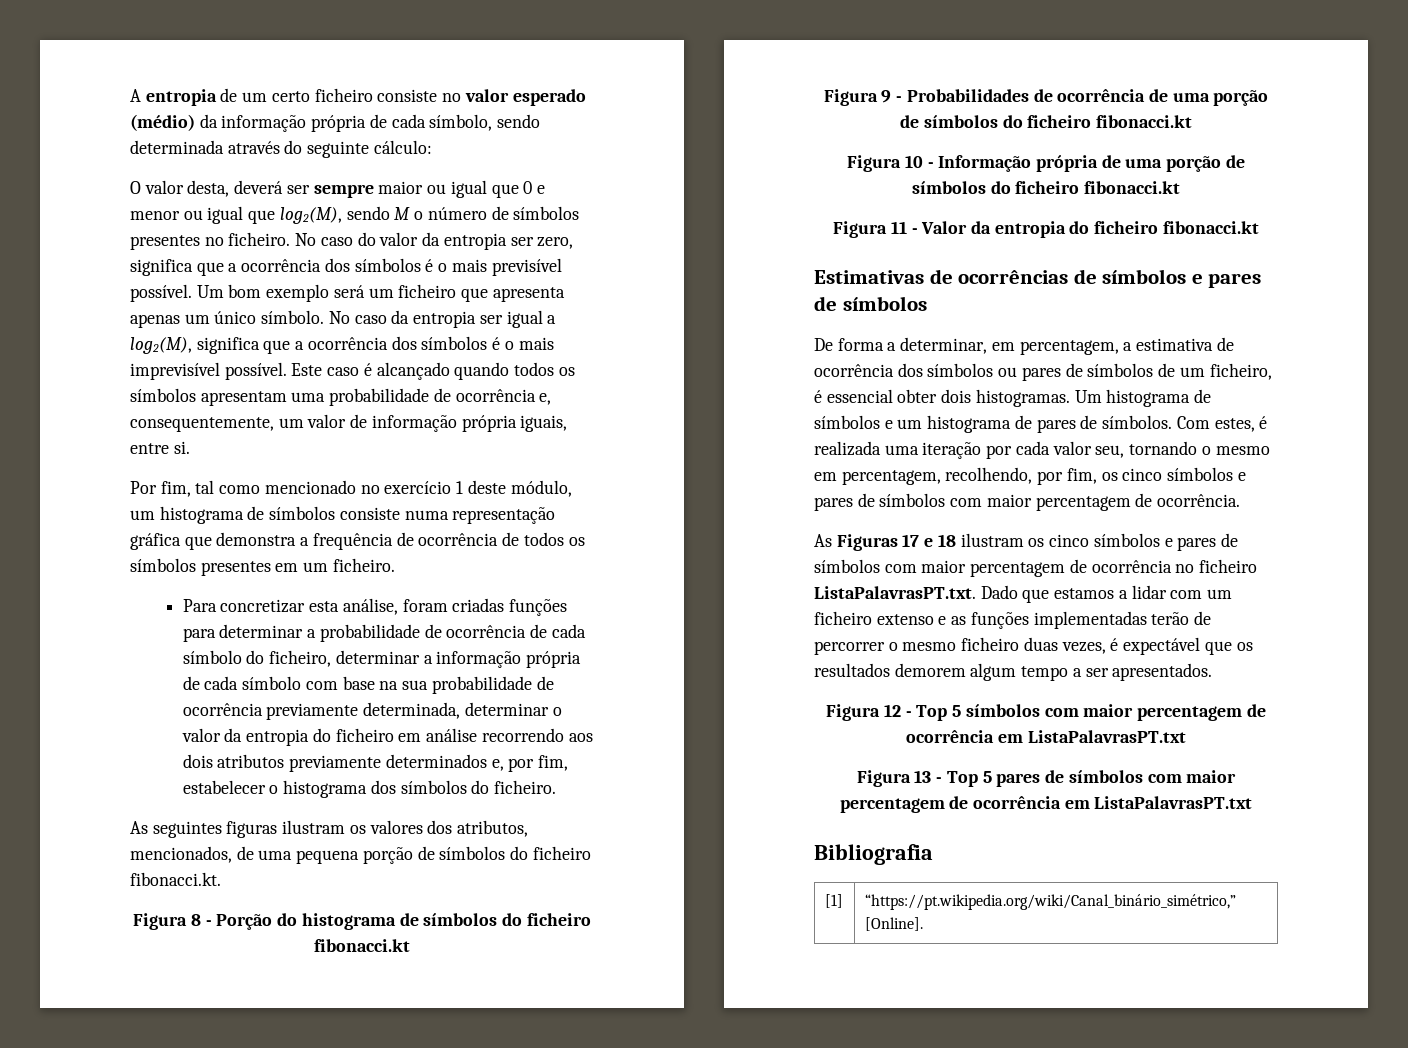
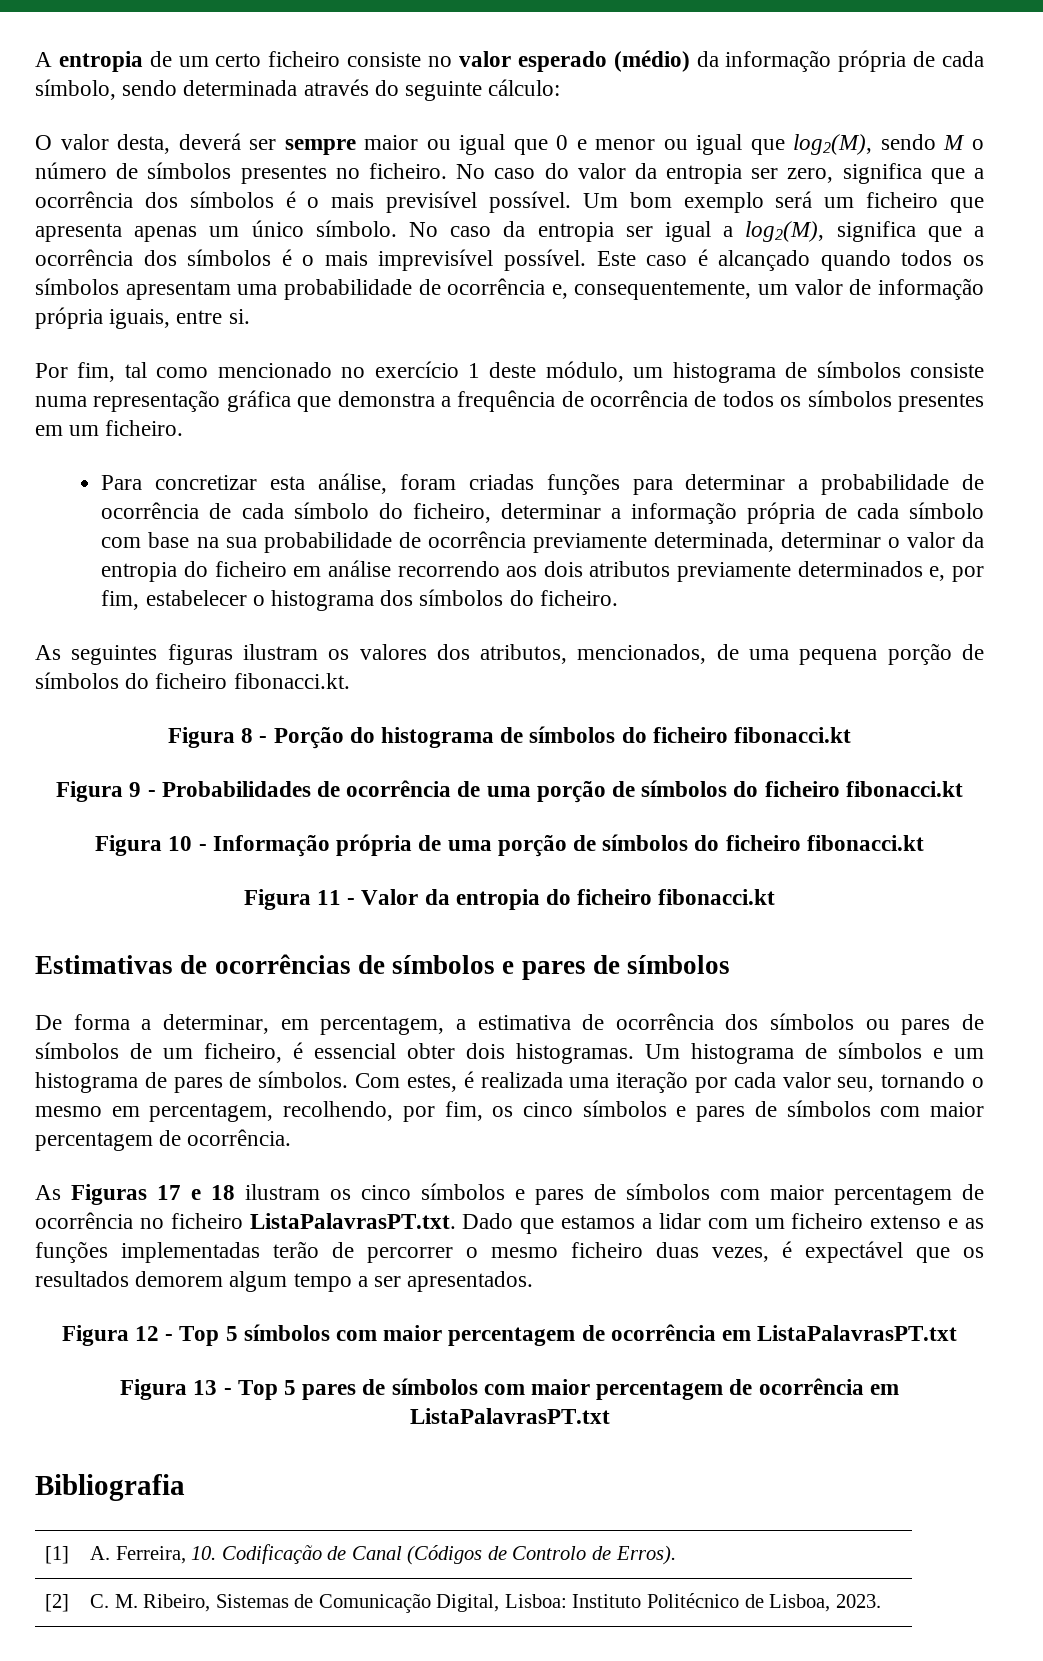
[864,894,1236,910] [864,917,923,931] “https://pt.wikipedia.org/wiki/Canal_binário_simétrico,” [Online]. -> [90,1544,676,1565] [45,1594,70,1612] [90,1593,881,1613] A. Ferreira, 10. Codificação de Canal (Códigos de Controlo de Erros). // [2] | C. M. Ribeiro, Sistemas de Comunicação Digital, Lisboa: Instituto Politécnico de Lisboa, 2023.

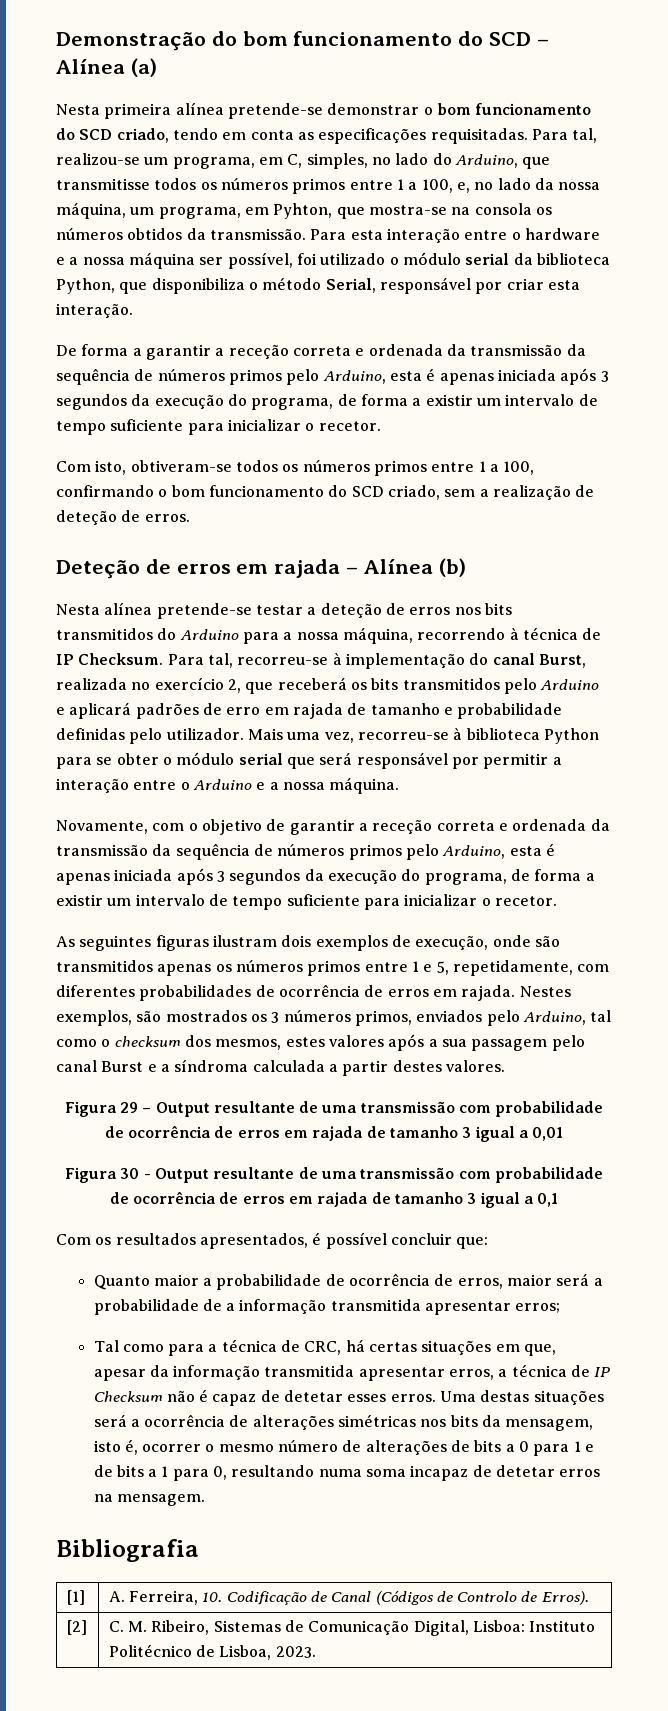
[35,50,985,72] [35,79,561,101] [35,133,984,155] [35,162,984,184] [35,191,985,213] [35,220,985,242] [35,249,984,271] [35,278,984,300] [35,307,250,329] [35,361,985,383] [35,390,984,412] [35,420,184,436] [101,473,786,495] A entropia de um certo ficheiro consiste no valor esperado (médio) da informação própria de cada símbolo, sendo determinada através do seguinte cálculo: // O valor desta, deverá ser sempre maior ou igual que 0 e menor ou igual que log2(M), sendo M o número de símbolos presentes no ficheiro. No caso do valor da entropia ser zero, significa que a ocorrência dos símbolos é o mais previsível possível. Um bom exemplo será um ficheiro que apresenta apenas um único símbolo. No caso da entropia ser igual a log2(M), significa que a ocorrência dos símbolos é o mais imprevisível possível. Este caso é alcançado quando todos os símbolos apresentam uma probabilidade de ocorrência e, consequentemente, um valor de informação própria iguais, entre si. // Por fim, tal como mencionado no exercício 1 deste módulo, um histograma de símbolos consiste numa representação gráfica que demonstra a frequência de ocorrência de todos os símbolos presentes em um ficheiro. // Para concretizar esta análise, foram criadas funções para determinar -> [56,31,549,51] [56,58,157,77] [56,102,592,119] [56,128,598,144] [56,153,551,169] [56,178,601,194] [56,202,552,219] [56,228,600,243] [56,252,610,269] [56,277,580,294] [56,303,133,318] [56,344,586,360] [56,368,609,385] [56,394,598,410] [56,419,381,435] [56,460,535,476] [56,485,595,500] [56,510,190,525] [56,558,466,579] [56,602,512,619] [56,627,602,644] [56,652,586,669] [56,677,600,694] [56,702,563,719] [56,727,599,744] [56,752,562,769] [56,777,400,794] [56,819,610,835] [56,843,555,860] [56,868,595,885] [56,894,557,910] [56,935,560,951] [56,960,610,976] [56,984,571,1001] [56,1010,612,1026] [56,1034,585,1051] [56,1059,505,1076] [64,1101,604,1117] [104,1125,564,1142] [65,1167,603,1183] [109,1191,559,1208] [56,1232,489,1249] [93,1274,199,1290] Demonstração do bom funcionamento do SCD – Alínea (a) // Nesta primeira alínea pretende-se demonstrar o bom funcionamento do SCD criado, tendo em conta as especificações requisitadas. Para tal, realizou-se um programa, em C, simples, no lado do Arduino, que transmitisse todos os números primos entre 1 a 100, e, no lado da nossa máquina, um programa, em Pyhton, que mostra-se na consola os números obtidos da transmissão. Para esta interação entre o hardware e a nossa máquina ser possível, foi utilizado o módulo serial da biblioteca Python, que disponibiliza o método Serial, responsável por criar esta interação. // De forma a garantir a receção correta e ordenada da transmissão da sequência de números primos pelo Arduino, esta é apenas iniciada após 3 segundos da execução do programa, de forma a existir um intervalo de tempo suficiente para inicializar o recetor. // Com isto, obtiveram-se todos os números primos entre 1 a 100, confirmando o bom funcionamento do SCD criado, sem a realização de deteção de erros. // Deteção de erros em rajada – Alínea (b) // Nesta alínea pretende-se testar a deteção de erros nos bits transmitidos do Arduino para a nossa máquina, recorrendo à técnica de IP Checksum. Para tal, recorreu-se à implementação do canal Burst, realizada no exercício 2, que receberá os bits transmitidos pelo Arduino e aplicará padrões de erro em rajada de tamanho e probabilidade definidas pelo utilizador. Mais uma vez, recorreu-se à biblioteca Python para se obter o módulo serial que será responsável por permitir a interação entre o Arduino e a nossa máquina. // Novamente, com o objetivo de garantir a receção correta e ordenada da transmissão da sequência de números primos pelo Arduino, esta é apenas iniciada após 3 segundos da execução do programa, de forma a existir um intervalo de tempo suficiente para inicializar o recetor. // As seguintes figuras ilustram dois exemplos de execução, onde são transmitidos apenas os números primos entre 1 e 5, repetidamente, com diferentes probabilidades de ocorrência de erros em rajada. Nestes exemplos, são mostrados os 3 números primos, enviados pelo Arduino, tal como o checksum dos mesmos, estes valores após a sua passagem pelo canal Burst e a síndroma calculada a partir destes valores. // Figura 29 – Output resultante de uma transmissão com probabilidade de ocorrência de erros em rajada de tamanho 3 igual a 0,01 // Figura 30 - Output resultante de uma transmissão com probabilidade de ocorrência de erros em rajada de tamanho 3 igual a 0,1 // Com os resultados apresentados, é possível concluir que: // Quanto maior
[241,502,985,524] [101,531,985,553] [101,560,984,582] [101,589,618,611] [35,643,984,665] [35,672,350,689] [167,726,852,749] [56,780,963,803] [95,834,924,857] [243,889,776,910] [35,954,731,980] [35,1013,984,1035] [35,1042,984,1064] [35,1071,984,1093] [35,1100,984,1122] [35,1129,292,1151] [35,1183,984,1205] [35,1212,985,1234] [35,1241,984,1263] [35,1271,534,1292] [61,1324,958,1346] [120,1378,899,1400] [409,1408,610,1424] cada símbolo do ficheiro, determinar a informação própria de cada símbolo com base na sua probabilidade de ocorrência previamente determinada, determinar o valor da entropia do ficheiro em análise recorrendo aos dois atributos previamente determinados e, por fim, estabelecer o histograma dos símbolos do ficheiro. // As seguintes figuras ilustram os valores dos atributos, mencionados, de uma pequena porção de símbolos do ficheiro fibonacci.kt. // Figura 8 - Porção do histograma de símbolos do ficheiro fibonacci.kt // Figura 9 - Probabilidades de ocorrência de uma porção de símbolos do ficheiro fibonacci.kt // Figura 10 - Informação própria de uma porção de símbolos do ficheiro fibonacci.kt // Figura 11 - Valor da entropia do ficheiro fibonacci.kt // Estimativas de ocorrências de símbolos e pares de símbolos // De forma a determinar, em percentagem, a estimativa de ocorrência dos símbolos ou pares de símbolos de um ficheiro, é essencial obter dois histogramas. Um histograma de símbolos e um histograma de pares de símbolos. Com estes, é realizada uma iteração por cada valor seu, tornando o mesmo em percentagem, recolhendo, por fim, os cinco símbolos e pares de símbolos com maior percentagem de ocorrência. // As Figuras 17 e 18 ilustram os cinco símbolos e pares de símbolos com maior percentagem de ocorrência no ficheiro ListaPalavrasPT.txt. Dado que estamos a lidar com um ficheiro extenso e as funções implementadas terão de percorrer o mesmo ficheiro duas vezes, é expectável que os resultados demorem algum tempo a ser apresentados. // Figura 12 - Top 5 símbolos com maior percentagem de ocorrência em ListaPalavrasPT.txt // Figura 13 - Top 5 pares de símbolos com maior percentagem de ocorrência em ListaPalavrasPT.txt -> [457,1273,603,1289] [93,1299,561,1315] [93,1339,557,1356] [93,1364,611,1381] [93,1389,604,1406] [93,1414,594,1431] [93,1439,595,1456] [93,1465,601,1481] [93,1494,205,1506] erros, maior será a probabilidade de a informação transmitida apresentar erros; // Tal como para a técnica de CRC, há certas situações em que, apesar da informação transmitida apresentar erros, a técnica de IP Checksum não é capaz de detetar esses erros. Uma destas situações será a ocorrência de alterações simétricas nos bits da mensagem, isto é, ocorrer o mesmo número de alterações de bits a 0 para 1 e de bits a 1 para 0, resultando numa soma incapaz de detetar erros na mensagem.

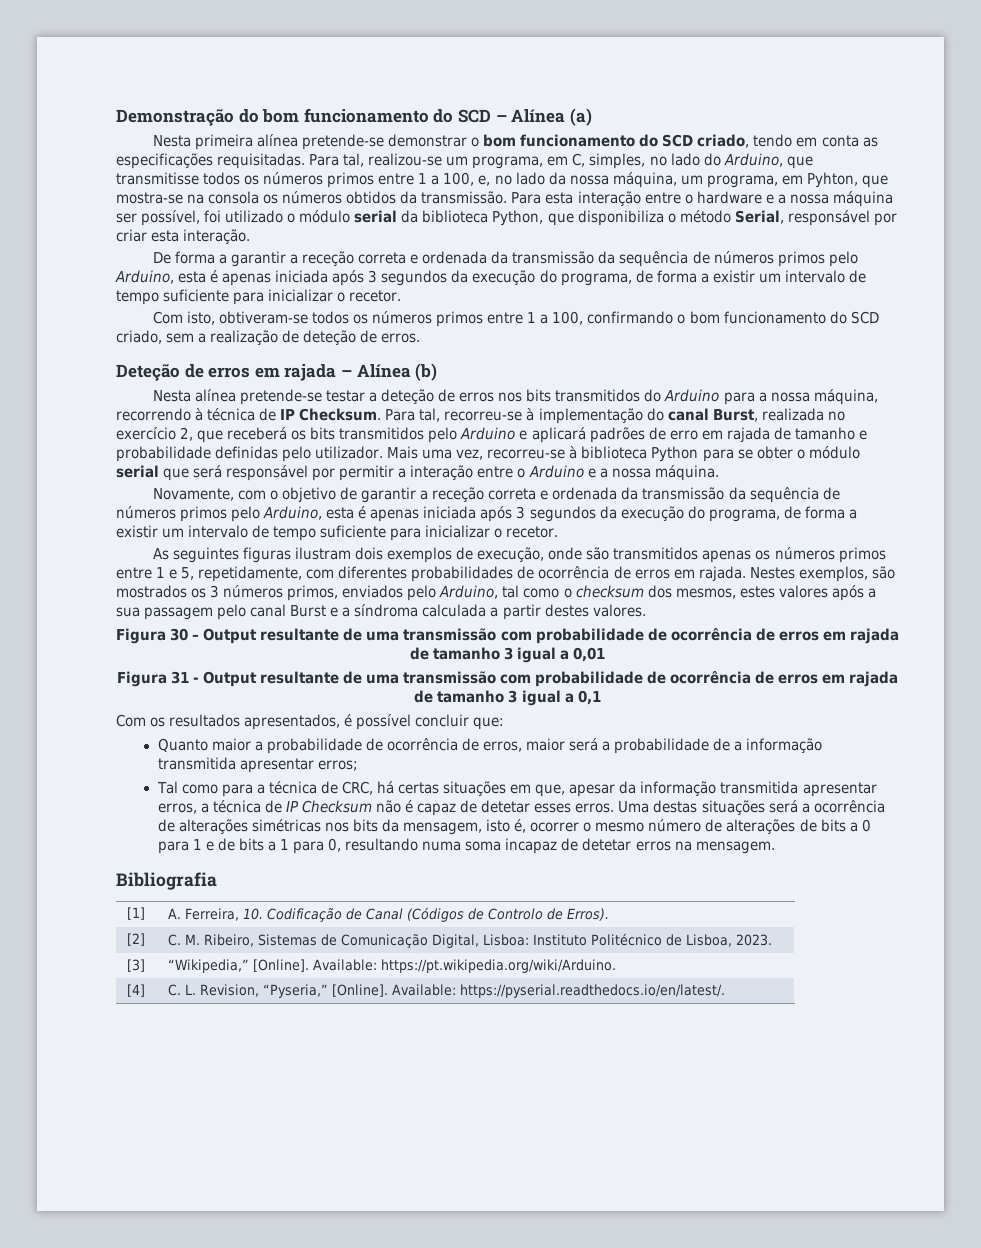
[119,1102,138,1113] 29 -> [170,628,189,641] 30
[120,1168,140,1179] 30 -> [170,671,189,684] 31
(316, 1652) none -> [127,959,146,972] [168,959,617,973] [127,984,146,997] [168,984,726,998] // [3] | “Wikipedia,” [Online]. Available: https://pt.wikipedia.org/wiki/Arduino. // [4] | C. L. Revision, “Pyseria,” [Online]. Available: https://pyserial.readthedocs.io/en/latest/.

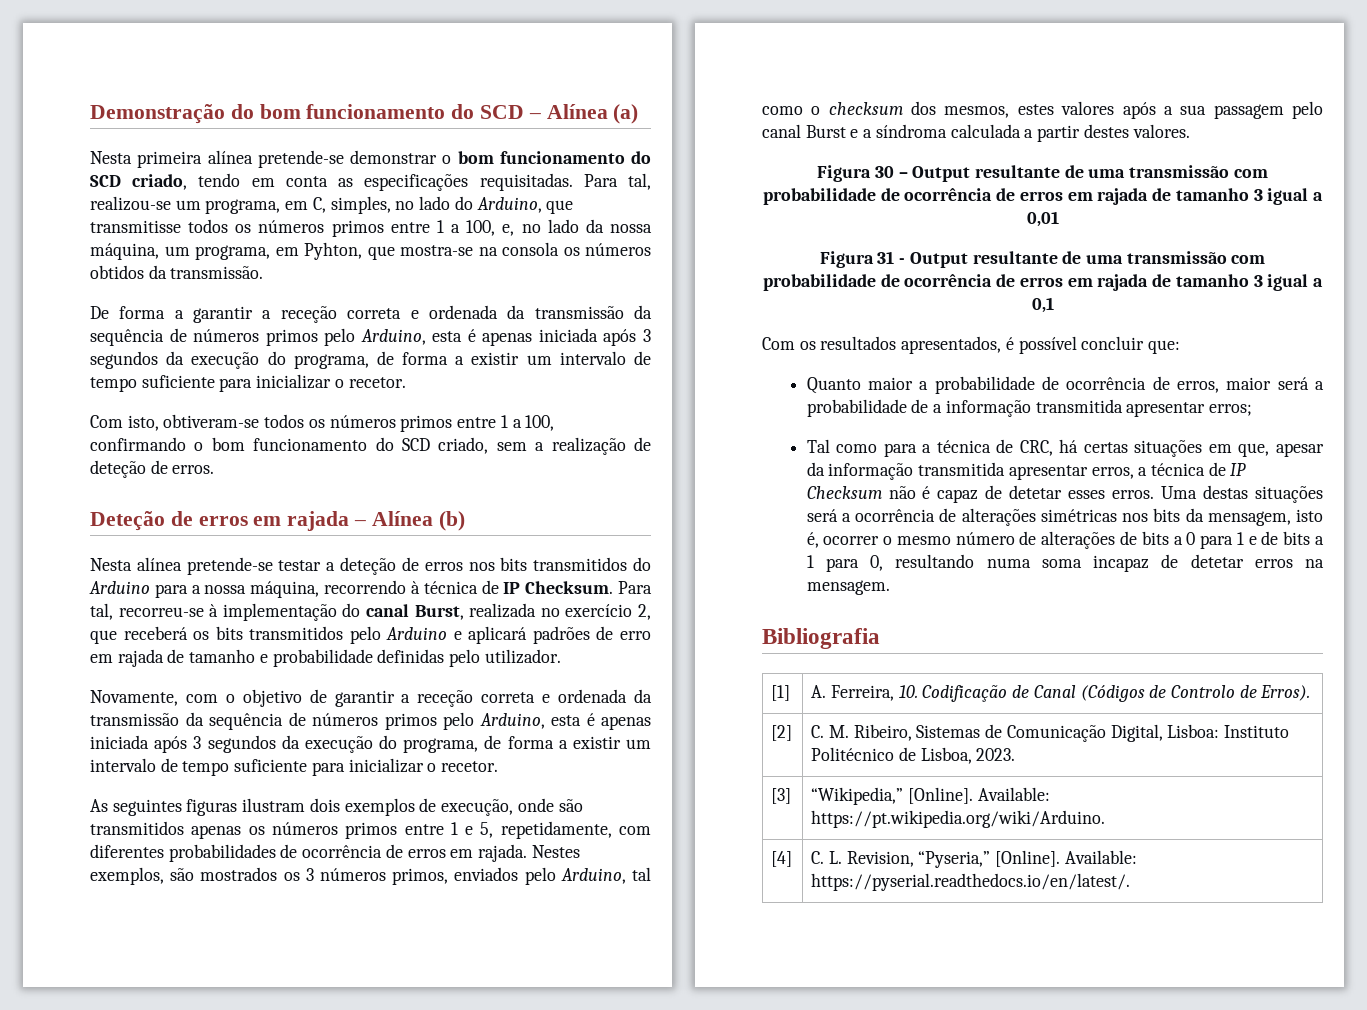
[511,191,893,207] [116,210,897,226] [116,229,251,244] Para esta interação entre o hardware e a nossa máquina ser possível, foi utilizado o módulo serial da biblioteca Python, que disponibiliza o método Serial, responsável por criar esta interação. -> (264, 272) none
[387,446,860,462] [116,465,719,481] Mais uma vez, recorreu-se à biblioteca Python para se obter o módulo serial que será responsável por permitir a interação entre o Arduino e a nossa máquina. -> (561, 656) none

